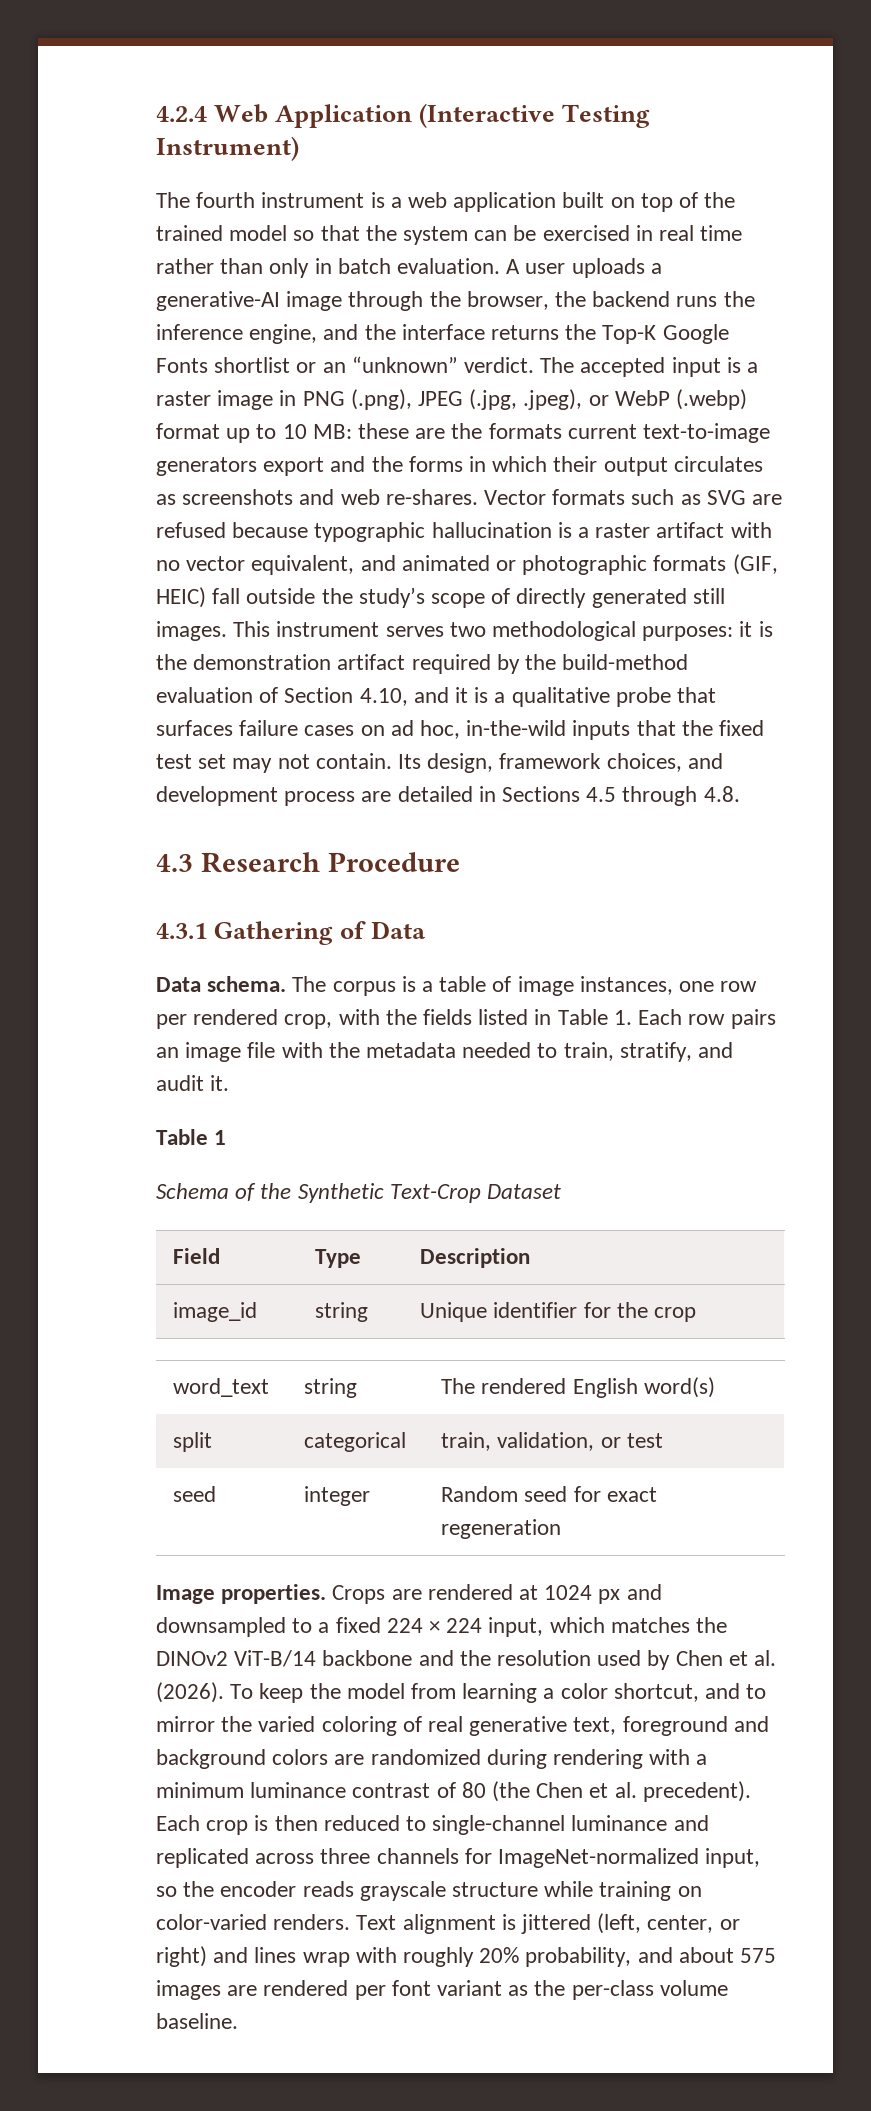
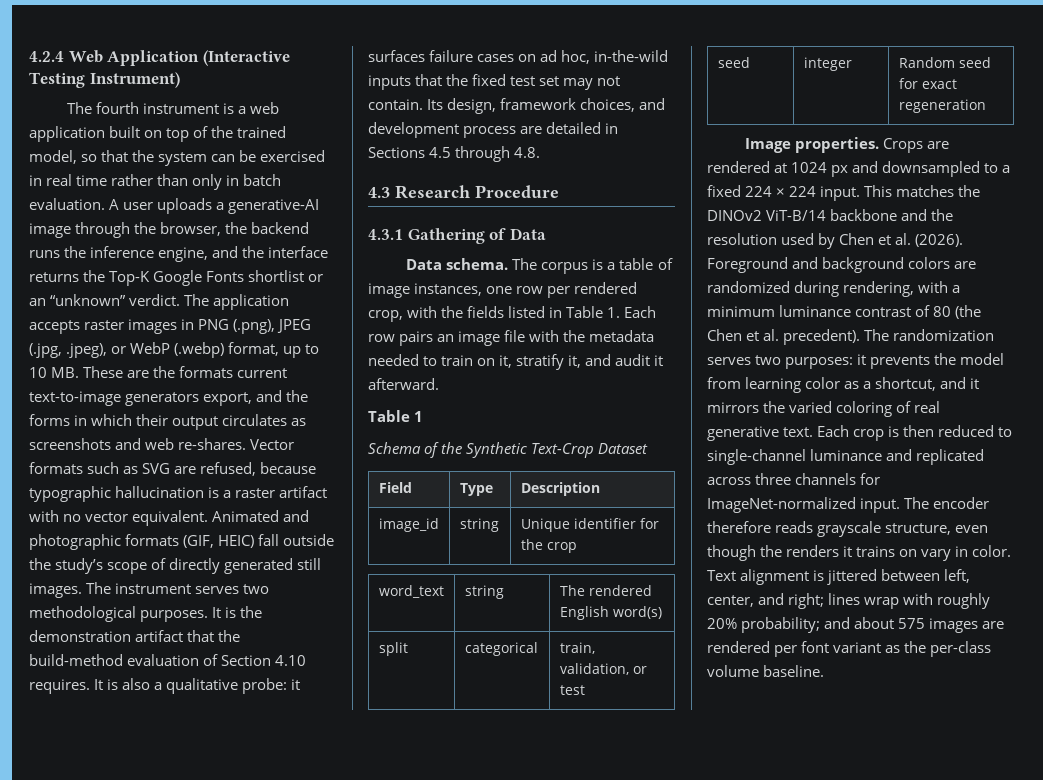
[229,225,288,241] model -> [29,150,77,164] model,
[580,357,759,377] [156,390,274,410] accepted input is a raster image -> [213,294,290,310] [29,319,178,334] application accepts raster images
[156,423,220,439] format -> [228,342,280,356] format,
[312,423,410,439] MB: these -> [51,366,124,378] MB. These
[263,457,325,476] export -> [203,392,253,406] export,
[156,522,226,538] refused -> [200,462,257,476] refused,
[251,555,517,575] equivalent, and animated or -> [132,510,310,526] equivalent. Animated and
[233,621,271,637] This -> [86,582,112,594] The
[642,621,753,641] purposes: it -> [140,607,222,622] purposes. It
[411,654,520,674] required by -> [187,630,215,642] that
[359,687,717,707] 4.10, and it is a qualitative probe that -> [275,655,307,666] [29,678,301,694] 4.10 requires. It is also a qualitative probe: it
[563,1042,734,1062] [156,1075,230,1091] train, stratify, and audit it. -> [441,354,664,370] [368,378,439,390] train on it, stratify it, and audit it afterward.
[488,1617,605,1637] input, which -> [820,185,893,201] input. This
[230,1683,767,1703] [156,1716,728,1736] To keep the model from learning a color shortcut, and to mirror the varied coloring of real generative text, foreground -> [707,257,788,273] Foreground
[553,1749,644,1769] rendering -> [843,281,915,297] rendering,
(751, 1791) none -> [864,329,995,341] [707,353,1005,369] [707,377,980,393] [707,401,941,417] [707,426,814,441] The randomization serves two purposes: it prevents the model from learning color as a shortcut, and it mirrors the varied coloring of real generative text.
[705,1848,761,1868] [156,1881,702,1901] [156,1913,740,1934] [156,1946,249,1967] input, so the encoder reads grayscale structure while training on color-varied renders. Text alignment is jittered (left, center, or right) and -> [860,497,990,513] [707,521,989,537] [707,545,1012,561] [707,569,971,585] [707,593,825,609] input. The encoder therefore reads grayscale structure, even though the renders it trains on vary in color. Text alignment is jittered between left, center, and right;
[525,1947,632,1967] probability, -> [741,617,821,633] probability;

